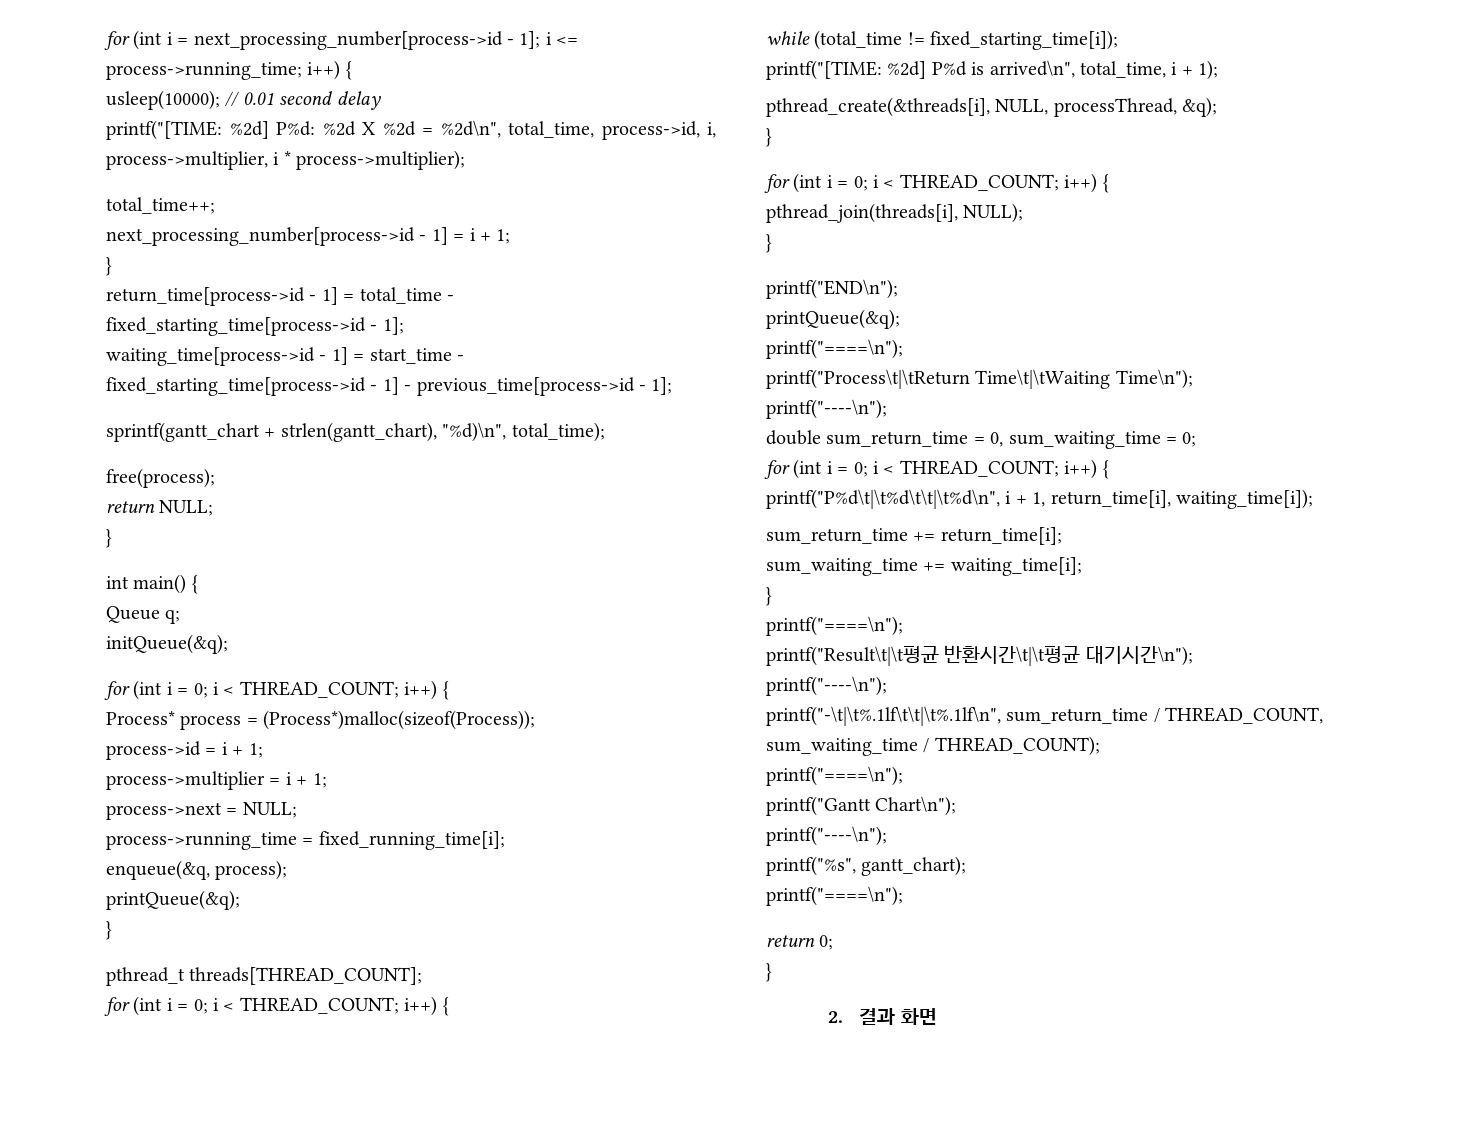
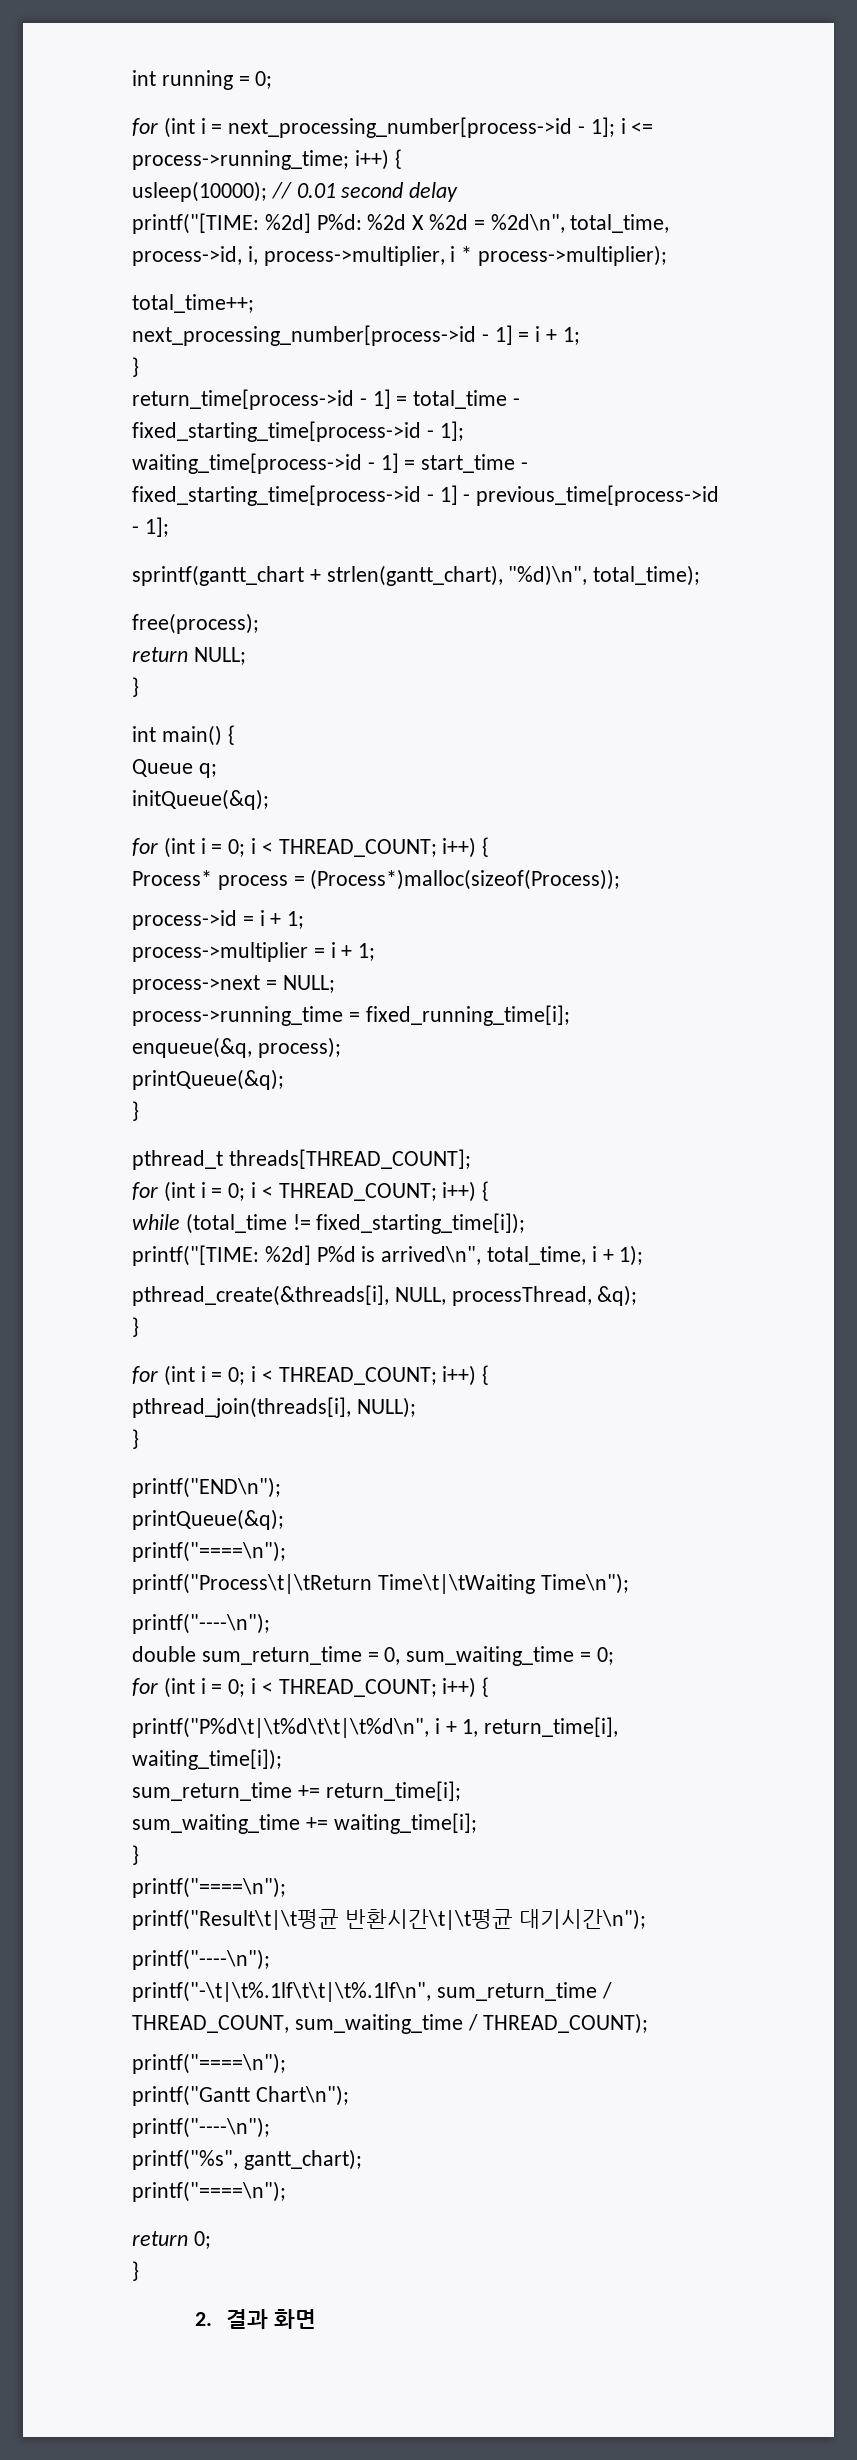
(104, 40) none -> [132,70,273,90] int running = 0; //

